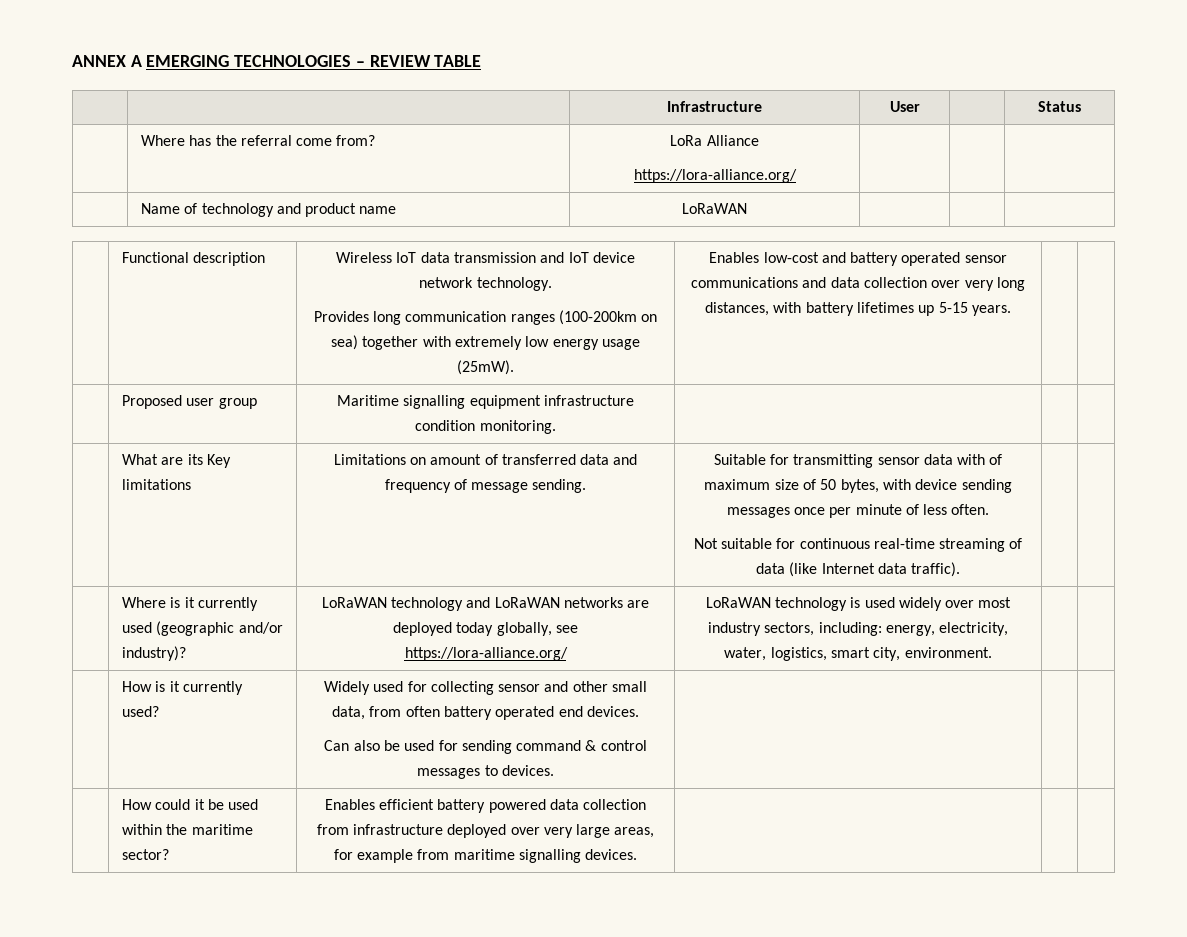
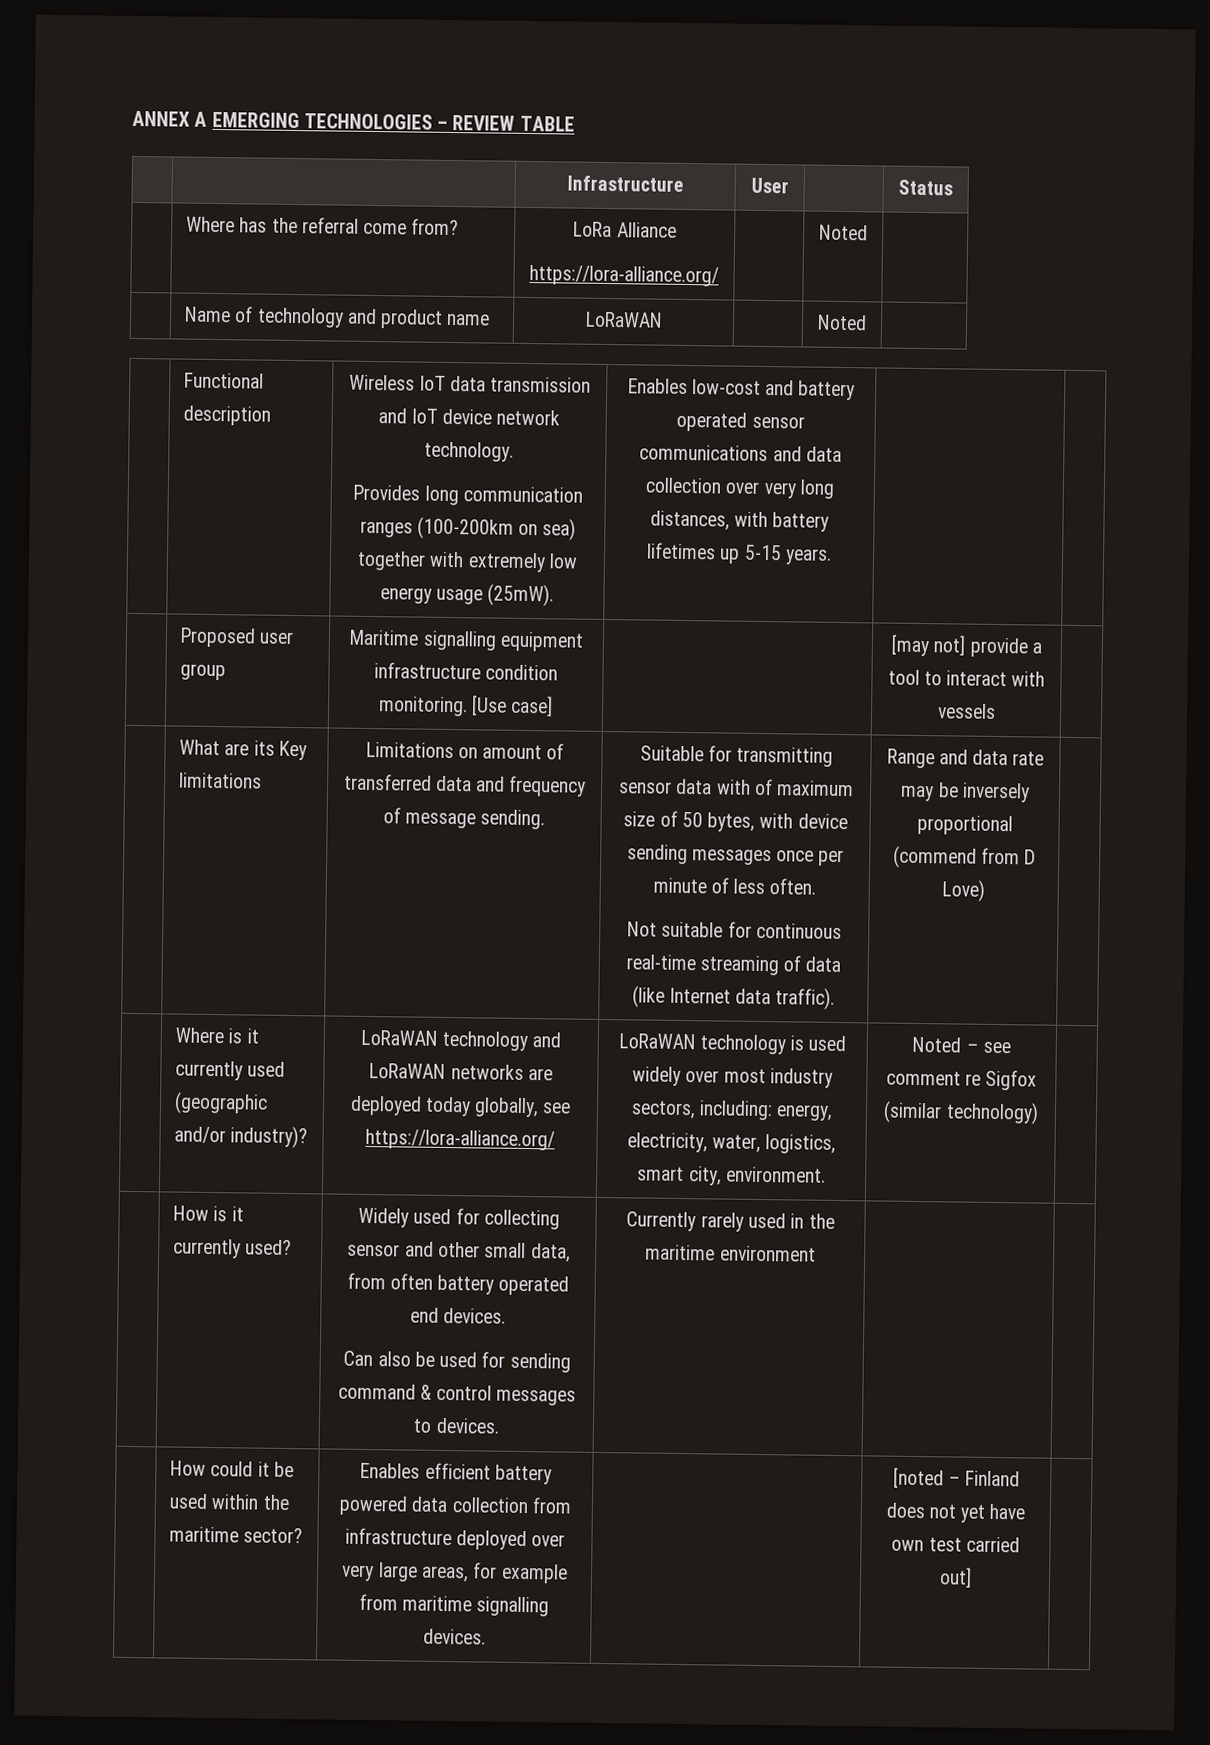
(797, 176) none -> [819,224,868,241] Noted
(747, 208) none -> [817,314,867,331] Noted
(556, 427) | | -> [471,695,554,717] [891,634,1042,658] [887,669,1046,687] [936,703,996,719] [Use case] | | [may not] provide a tool to interact with vessels
(961, 569) none -> [886,748,1045,769] [900,782,1030,803] [916,814,1013,836] [892,845,1037,869] [942,879,985,902] Range and data rate may be inversely proportional (commend from D Love)
(992, 652) none -> [912,1036,1011,1054] [885,1069,1038,1091] [883,1100,1039,1125] Noted – see comment re Sigfox (similar technology)
(554, 770) none -> [626,1211,835,1232] [645,1244,816,1262] Currently rarely used in the maritime environment
(638, 854) none -> [892,1467,1021,1489] [885,1502,1026,1523] [891,1536,1020,1553] [938,1567,972,1588] [noted – Finland does not yet have own test carried out]

